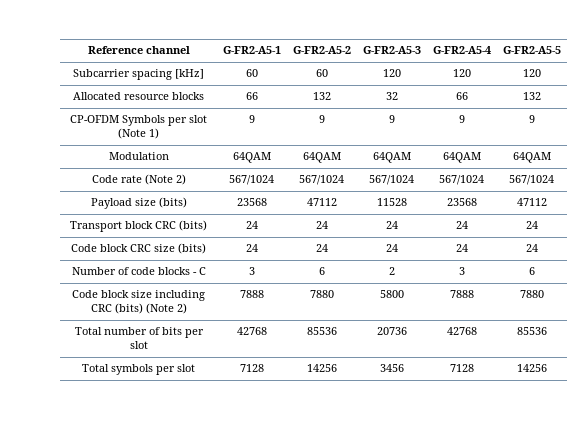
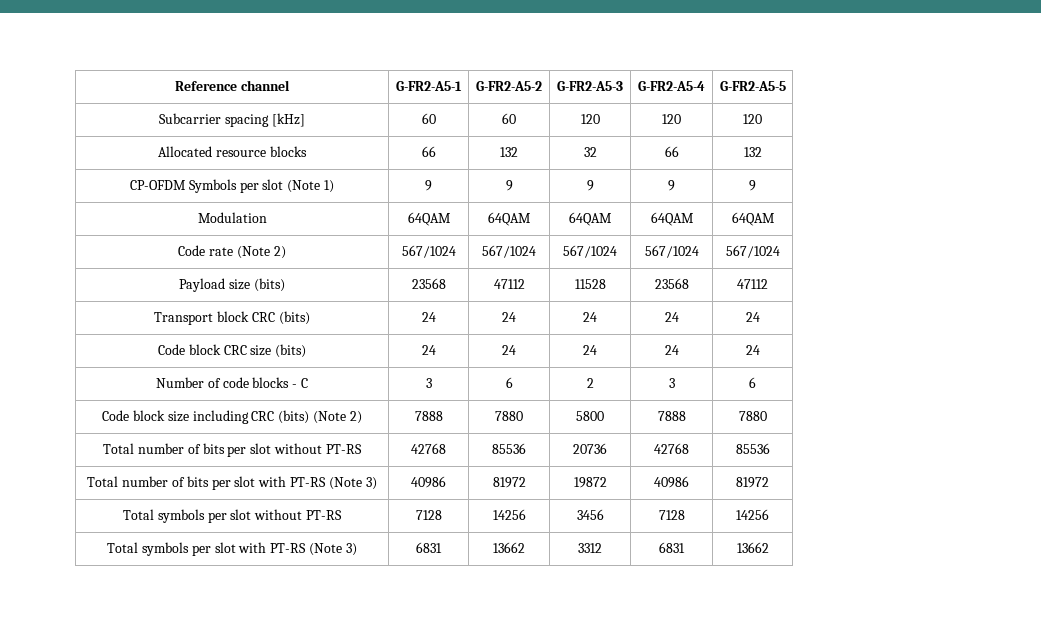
(148, 345) none -> [273,443,362,454] without PT-RS
[82,364,195,375] // Total symbols per slot -> [87,476,377,490] [411,476,446,488] [492,477,526,488] [573,477,607,488] [654,476,689,488] [736,477,769,488] [123,509,342,523] // Total number of bits per slot with PT-RS (Note 3) | 40986 | 81972 | 19872 | 40986 | 81972 // Total symbols per slot without PT-RS
(547, 368) none -> [107,542,357,556] [416,542,442,553] [493,542,525,553] [578,543,602,553] [659,542,685,553] [736,542,769,553] // Total symbols per slot with PT-RS (Note 3) | 6831 | 13662 | 3312 | 6831 | 13662

